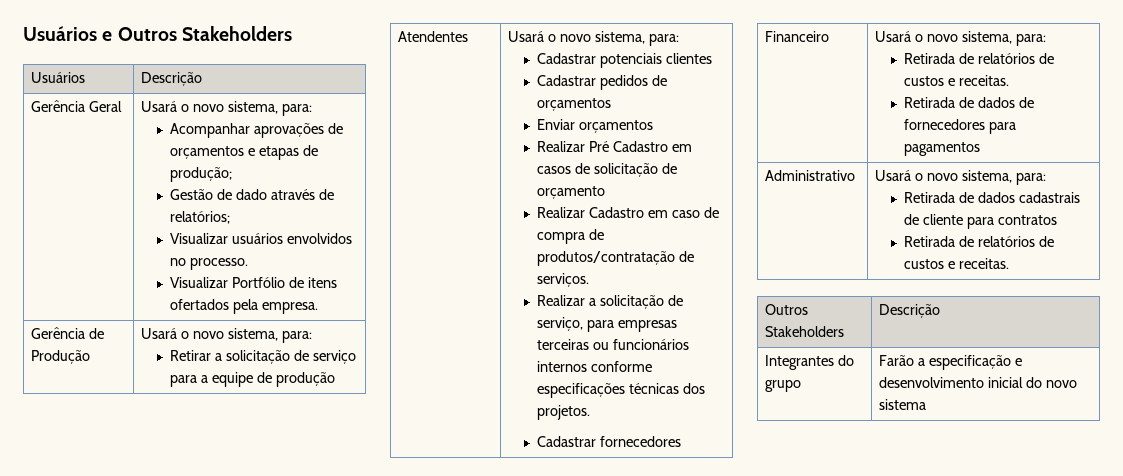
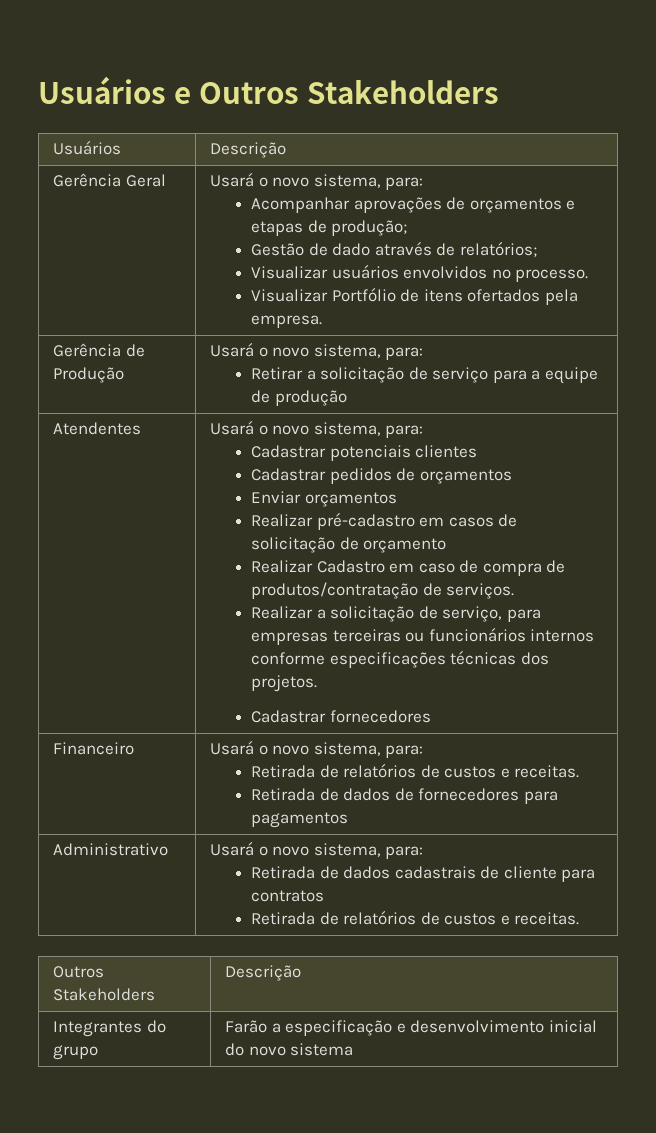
[588,141,668,152] Pré Cadastro -> [316,512,415,530] pré-cadastro

